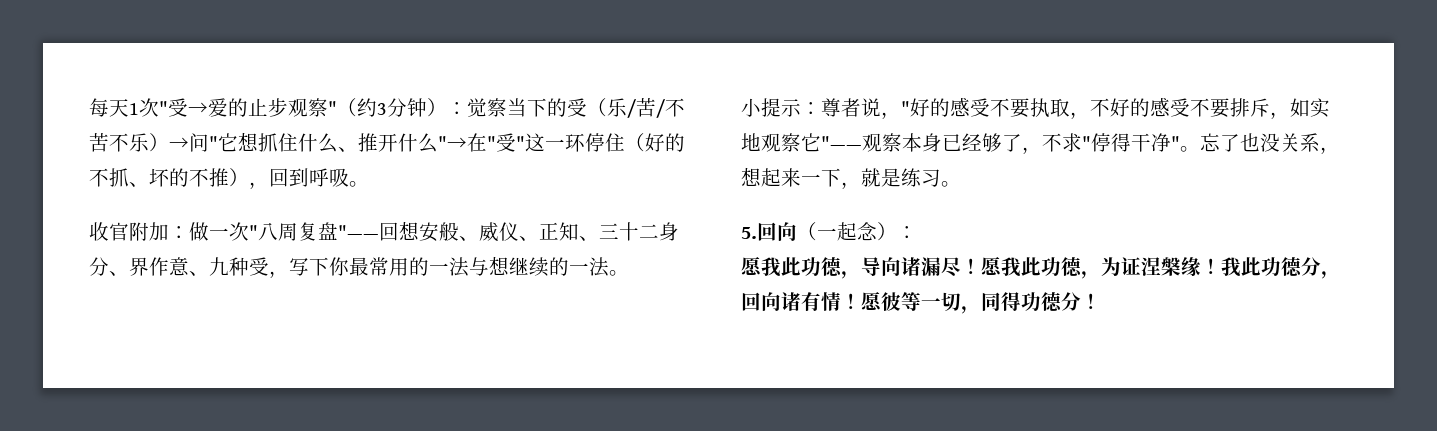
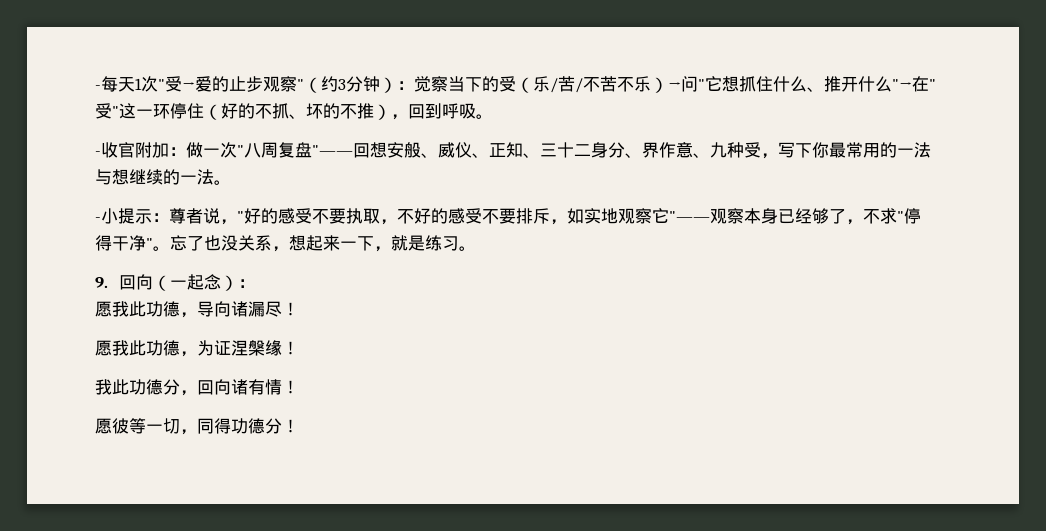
(89, 107) none -> [95,85,101,90] -
(369, 184) none -> [95,151,101,156] -
(629, 273) none -> [95,217,101,222] -
[741,227,757,239] 5. -> [95,277,108,288] 9.
(981, 266) none -> (299, 309) //
(1221, 266) none -> (299, 348) //
(861, 301) none -> (299, 387) //

